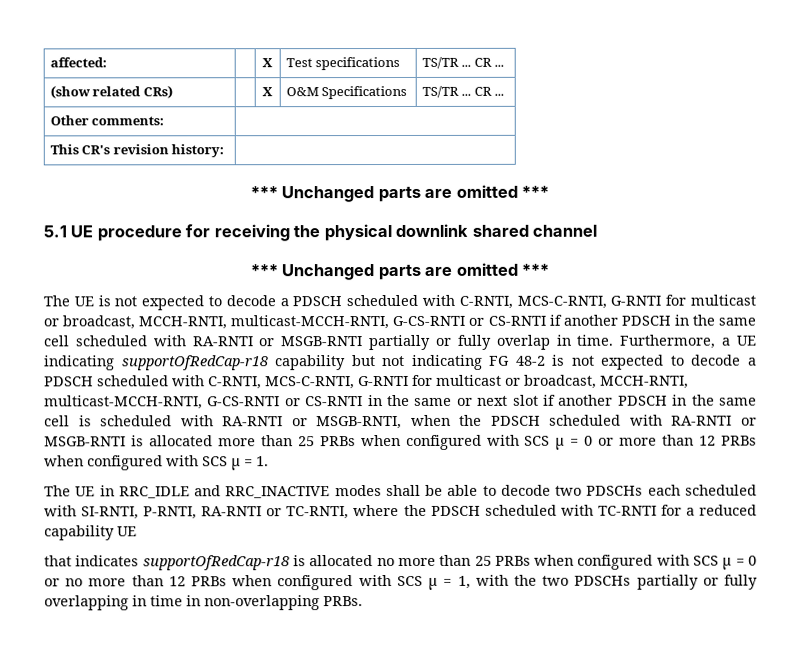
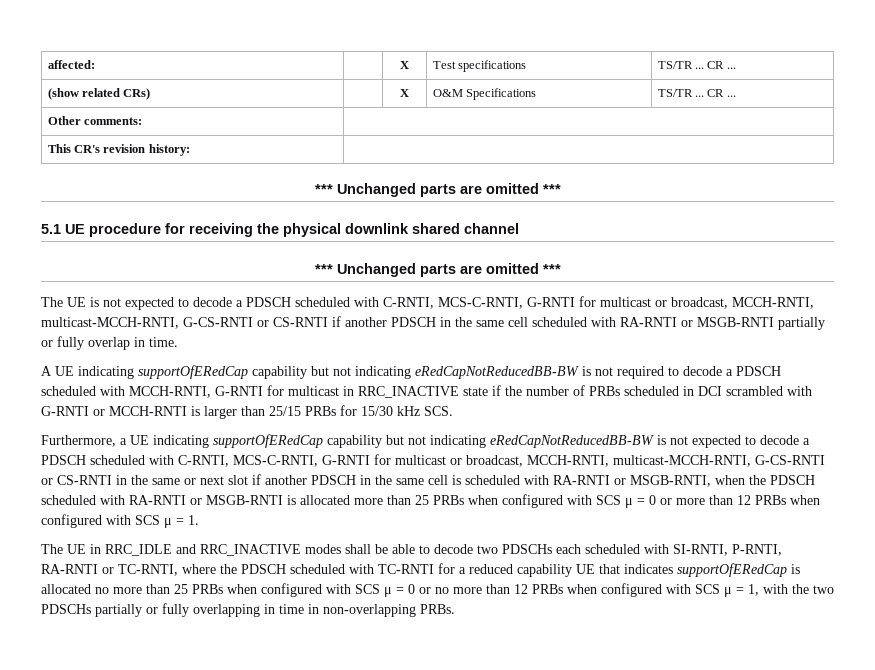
(615, 340) none -> [41,365,781,379] [41,385,812,398] [41,405,453,419] // A UE indicating supportOfERedCap capability but not indicating eRedCapNotReducedBB-BW is not required to decode a PDSCH scheduled with MCCH-RNTI, G-RNTI for multicast in RRC_INACTIVE state if the number of PRBs scheduled in DCI scrambled with G-RNTI or MCCH-RNTI is larger than 25/15 PRBs for 15/30 kHz SCS. //
[121,354,546,371] supportOfRedCap-r18 capability but not indicating FG 48-2 -> [213,434,654,448] supportOfERedCap capability but not indicating eRedCapNotReducedBB-BW
(137, 531) // -> (595, 569) none
[142,555,290,571] supportOfRedCap-r18 -> [677,563,787,577] supportOfERedCap

